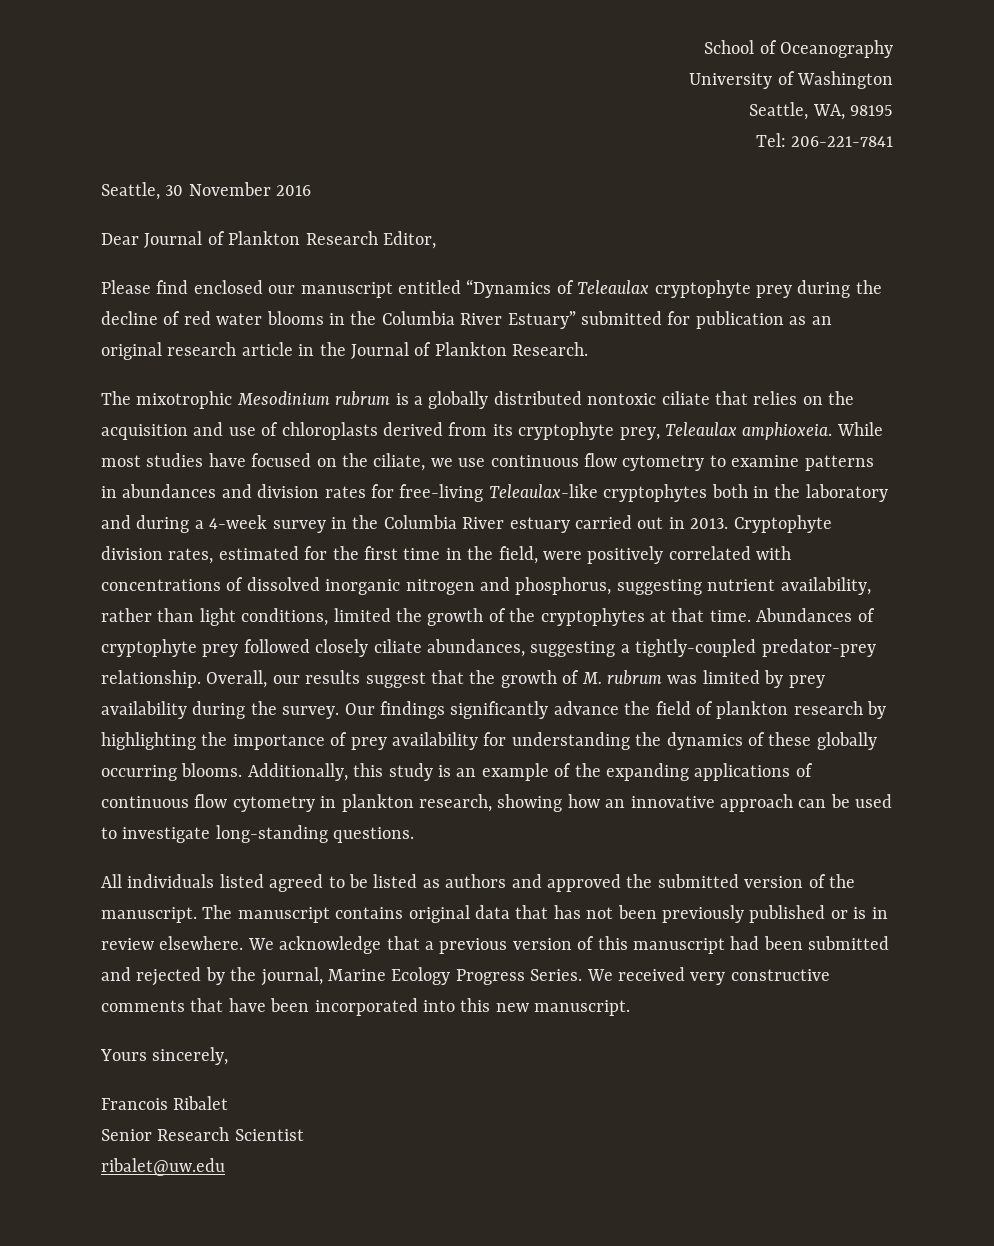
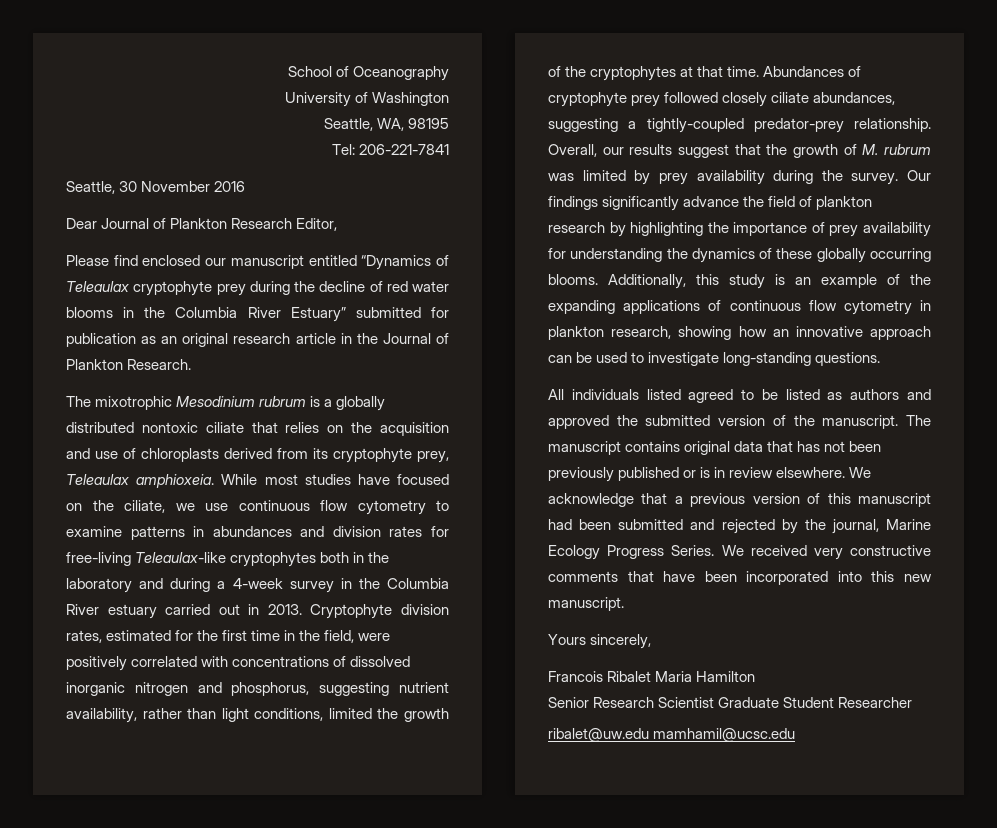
(229, 1103) none -> [655,671,756,682] Maria Hamilton
(304, 1135) none -> [718,697,913,708] Graduate Student Researcher
(225, 1167) none -> [653,728,796,742] mamhamil@ucsc.edu

